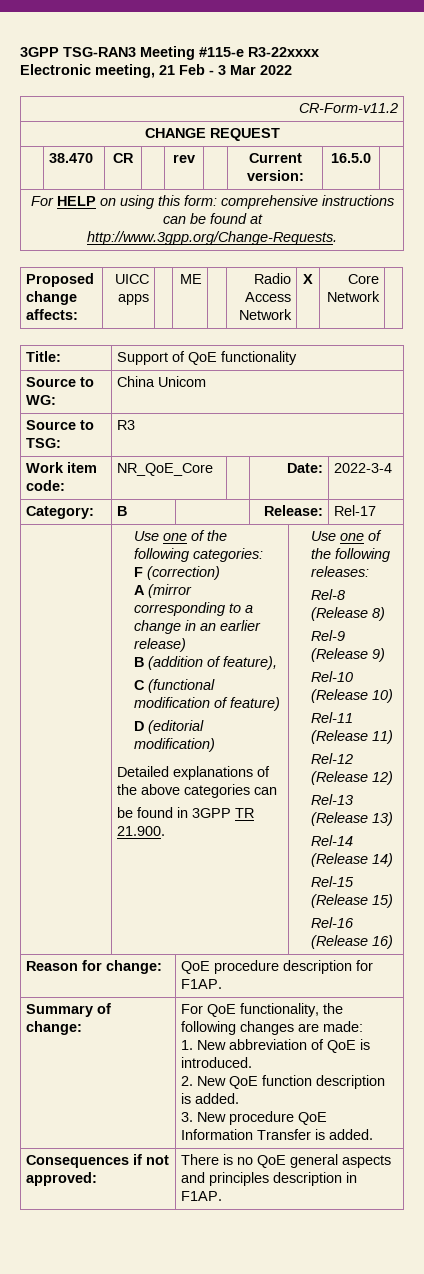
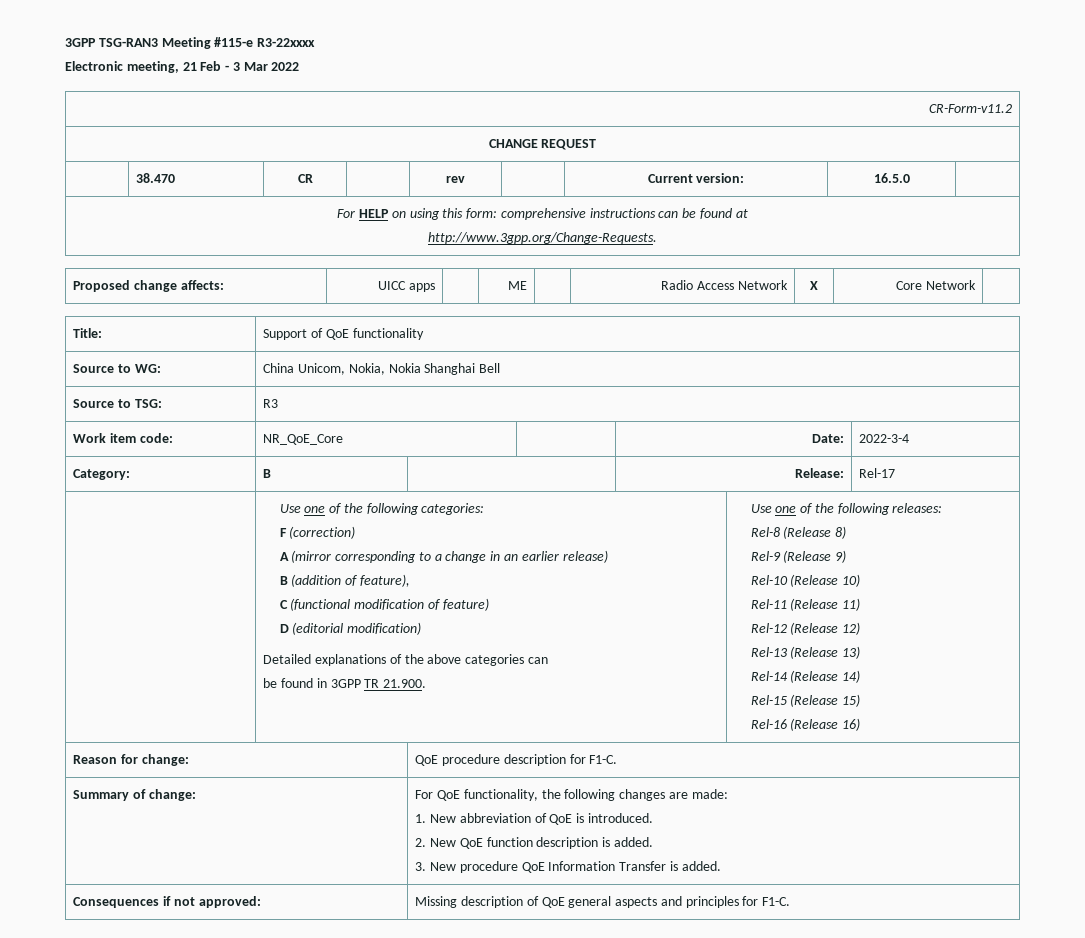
[157,376,206,387] Unicom -> [298,363,501,375] Unicom, Nokia, Nokia Shanghai Bell
[180,979,222,989] F1AP. -> [589,755,618,764] F1-C.
[180,1154,253,1165] There is no -> [415,896,539,908] Missing description of
[272,1172,357,1186] [180,1191,222,1201] description in F1AP. -> [742,896,791,906] for F1-C.

